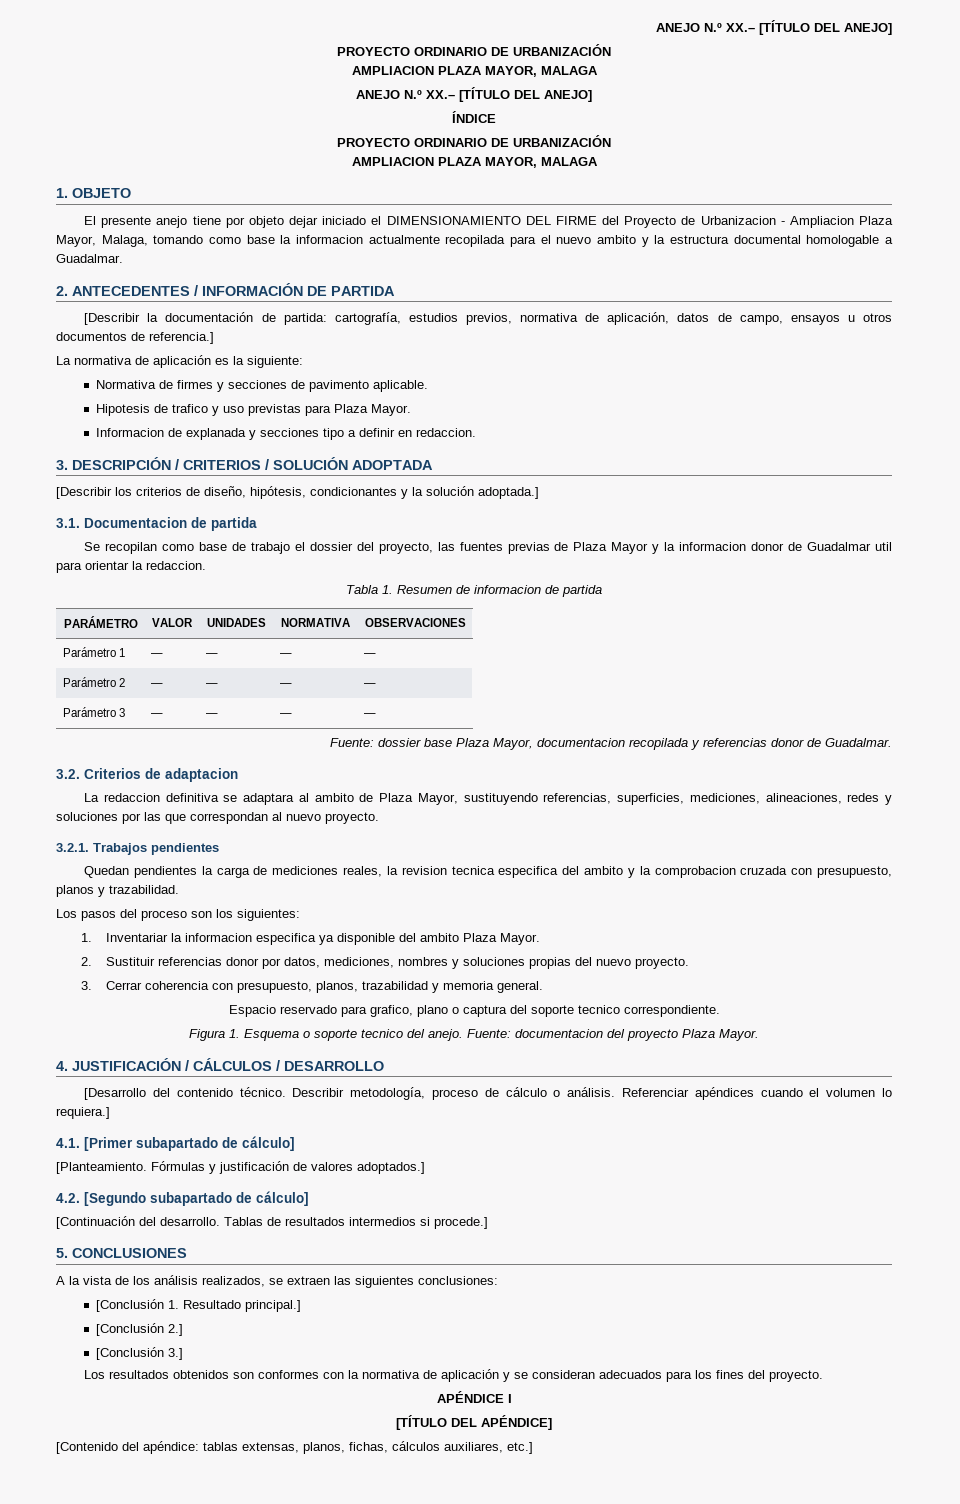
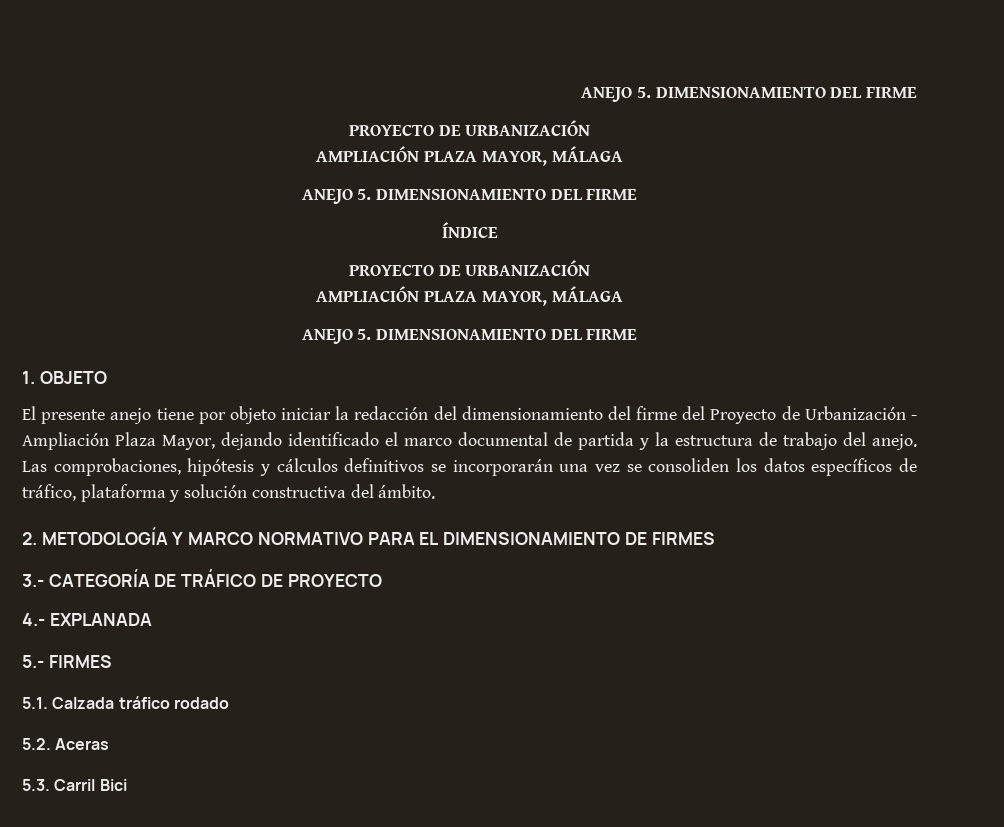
[656,20,892,35] [337,44,611,56] [351,66,598,77] [356,87,592,102] ANEJO N.º XX.– [TÍTULO DEL ANEJO] // PROYECTO ORDINARIO DE URBANIZACIÓN // AMPLIACION PLAZA MAYOR, MALAGA // ANEJO N.º XX.– [TÍTULO DEL ANEJO] -> [581,87,918,102] [348,120,591,136] [316,146,623,166] [301,189,638,204] ANEJO 5. DIMENSIONAMIENTO DEL FIRME // PROYECTO DE URBANIZACIÓN // AMPLIACIÓN PLAZA MAYOR, MÁLAGA // ANEJO 5. DIMENSIONAMIENTO DEL FIRME
[414,135,611,147] [351,157,598,168] ORDINARIO DE URBANIZACIÓN // AMPLIACION PLAZA MAYOR, MALAGA -> [438,260,591,276] [316,286,623,306] [301,329,638,344] DE URBANIZACIÓN // AMPLIACIÓN PLAZA MAYOR, MÁLAGA // ANEJO 5. DIMENSIONAMIENTO DEL FIRME
[289,216,894,228] [56,235,893,247] [56,254,123,263] [56,283,395,296] [84,312,892,325] [56,332,214,344] [56,355,303,368] [95,380,428,392] [95,404,411,416] [95,428,476,440] [56,457,433,470] [56,486,539,499] [56,517,257,531] [84,542,892,554] [56,561,206,573] [346,585,602,597] [63,616,138,628] [152,618,193,627] [207,618,266,627] [281,618,350,627] [364,618,466,627] [62,647,125,657] [150,653,163,657] [205,653,218,657] [279,653,292,657] [363,653,376,657] [62,677,125,687] [150,683,163,687] [205,683,218,687] [279,683,292,687] [363,683,376,687] [62,707,125,717] [150,713,163,717] [205,713,218,717] [279,713,292,717] [363,713,376,717] [330,738,892,750] [56,768,238,782] [84,793,892,805] [56,812,379,824] [56,843,219,855] [84,866,892,878] [56,885,179,897] [56,909,300,921] [81,933,541,945] [81,957,690,969] [81,981,544,993] [228,1005,720,1017] [189,1029,759,1041] [56,1058,384,1071] [84,1087,892,1100] [56,1107,110,1119] [56,1136,295,1151] [56,1161,425,1174] [56,1191,309,1206] [56,1216,488,1229] [56,1248,187,1258] [56,1275,498,1288] [95,1299,301,1312] [95,1323,183,1336] [95,1347,183,1360] [84,1369,824,1382] [436,1391,512,1403] [396,1415,552,1430] [56,1441,533,1454] dejar iniciado el DIMENSIONAMIENTO DEL FIRME del Proyecto de Urbanizacion - Ampliacion Plaza Mayor, Malaga, tomando como base la informacion actualmente recopilada para el nuevo ambito y la estructura documental homologable a Guadalmar. // 2. ANTECEDENTES / INFORMACIÓN DE PARTIDA // [Describir la documentación de partida: cartografía, estudios previos, normativa de aplicación, datos de campo, ensayos u otros documentos de referencia.] // La normativa de aplicación es la siguiente: // Normativa de firmes y secciones de pavimento aplicable. // Hipotesis de trafico y uso previstas para Plaza Mayor. // Informacion de explanada y secciones tipo a definir en redaccion. // 3. DESCRIPCIÓN / CRITERIOS / SOLUCIÓN ADOPTADA // [Describir los criterios de diseño, hipótesis, condicionantes y la solución adoptada.] // 3.1. Documentacion de partida // Se recopilan como base de trabajo el dossier del proyecto, las fuentes previas de Plaza Mayor y la informacion donor de Guadalmar util para orientar la redaccion. // Tabla 1. Resumen de informacion de partida // PARÁMETRO | VALOR | UNIDADES | NORMATIVA | OBSERVACIONES // Parámetro 1 | — | — | — | — // Parámetro 2 | — | — | — | — // Parámetro 3 | — | — | — | — // Fuente: dossier base Plaza Mayor, documentacion recopilada y referencias donor de Guadalmar. // 3.2. Criterios de adaptacion // La redaccion definitiva se adaptara al ambito de Plaza Mayor, sustituyendo referencias, superficies, mediciones, alineaciones, redes y soluciones por las que correspondan al nuevo proyecto. // 3.2.1. Trabajos pendientes // Quedan pendientes la carga de mediciones reales, la revision tecnica especifica del ambito y la comprobacion cruzada con presupuesto, planos y trazabilidad. // Los pasos del proceso son los siguientes: // 1. Inventariar la informacion especifica ya disponible del ambito Plaza Mayor. // 2. Sustituir referencias donor por datos, mediciones, nombres y soluciones propias del nuevo proyecto. // 3. Cerrar coherencia con presupuesto, planos, trazabilidad y memoria general. // Espacio reservado para grafico, plano o captura del soporte tecnico correspondiente. // Figura 1. Esquema o soporte tecnico del anejo. Fuente: documentacion del proyecto Plaza Mayor. // 4. JUSTIFICACIÓN / CÁLCULOS / DESARROLLO // [Desarrollo del contenido técnico. Describir metodología, proceso de cálculo o análisis. Referenciar apéndices cuando el volumen lo requiera.] // 4.1. [Primer subapartado de cálculo] // [Planteamiento. Fórmulas y justificación de valores adoptados.] // 4.2. [Segundo subapartado de cálculo] // [Continuación del desarrollo. Tablas de resultados intermedios si procede.] // 5. CONCLUSIONES // A la vista de los análisis realizados, se extraen las siguientes conclusiones: // [Conclusión 1. Resultado principal.] // [Conclusión 2.] // [Conclusión 3.] // Los resultados obtenidos son conformes con la normativa de aplicación y se consideran adecuados para los fines del proyecto. // APÉNDICE I // [TÍTULO DEL APÉNDICE] // [Contenido del apéndice: tablas extensas, planos, fichas, cálculos auxiliares, etc.] -> [281,406,917,424] [22,432,917,450] [22,458,917,476] [22,484,436,502] [22,527,715,545] [22,569,382,587] [22,613,152,626] [22,655,112,668] [22,696,229,709] [22,738,110,750] [22,779,127,791] iniciar la redacción del dimensionamiento del firme del Proyecto de Urbanización - Ampliación Plaza Mayor, dejando identificado el marco documental de partida y la estructura de trabajo del anejo. Las comprobaciones, hipótesis y cálculos definitivos se incorporarán una vez se consoliden los datos específicos de tráfico, plataforma y solución constructiva del ámbito. // 2. METODOLOGÍA Y MARCO NORMATIVO PARA EL DIMENSIONAMIENTO DE FIRMES // 3.- CATEGORÍA DE TRÁFICO DE PROYECTO // 4.- EXPLANADA // 5.- FIRMES // 5.1. Calzada tráfico rodado // 5.2. Aceras // 5.3. Carril Bici

